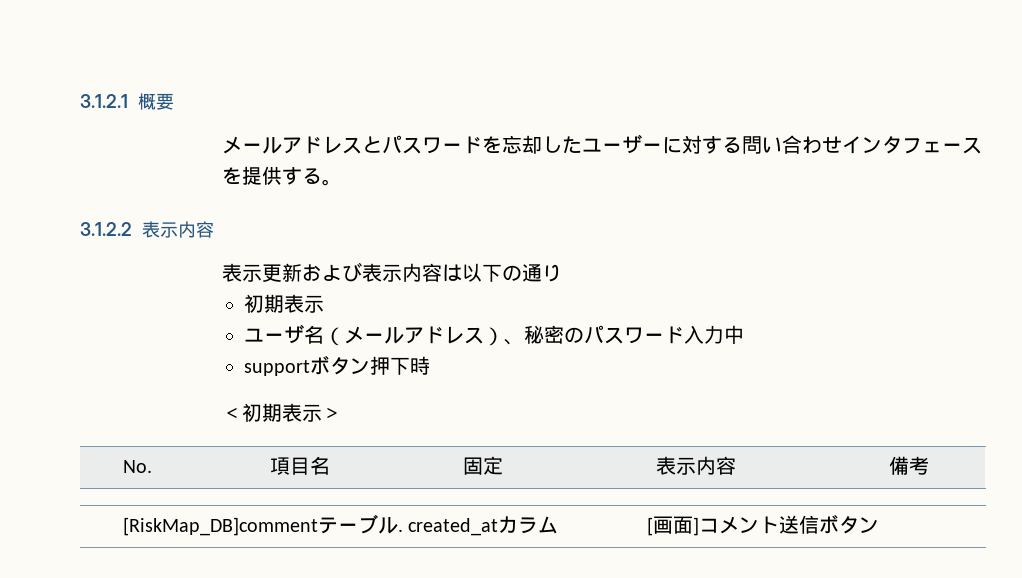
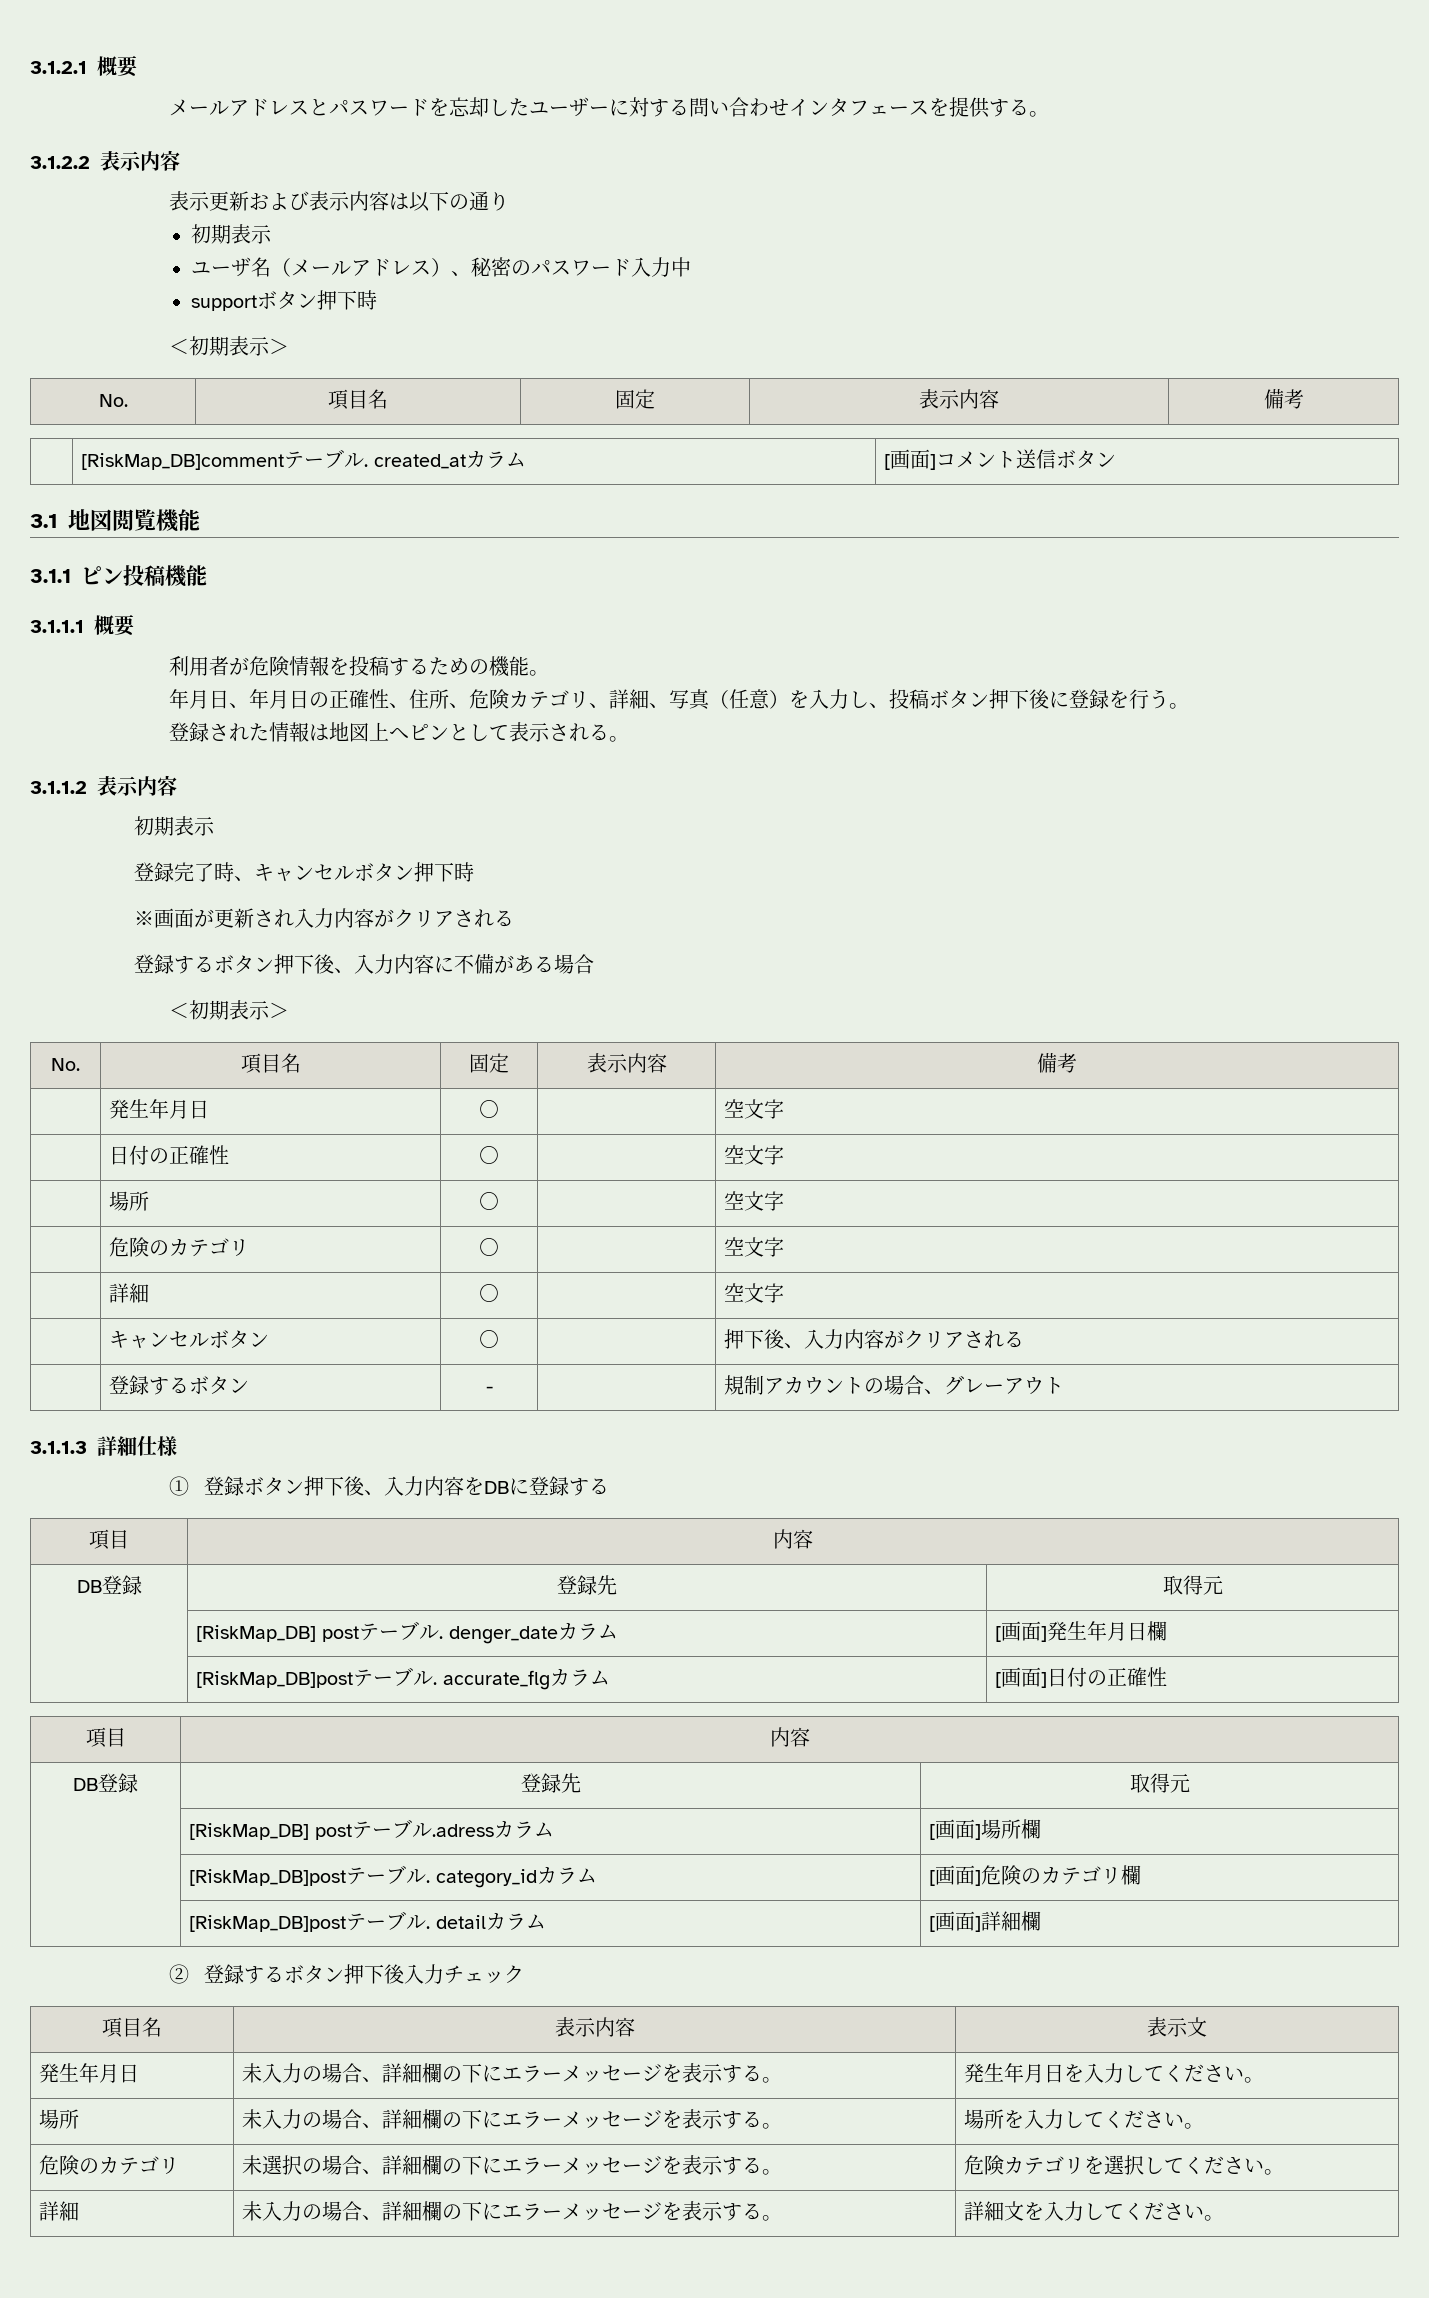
(879, 525) none -> [30,509,200,532] [30,565,207,587] [30,615,135,636] [169,656,550,677] [169,689,1190,710] [169,722,630,742] [30,775,177,796] [134,816,216,836] [134,862,475,882] [134,908,515,928] [134,954,595,974] [169,1000,290,1020] [51,1058,80,1071] [240,1053,301,1074] [469,1053,510,1073] [586,1053,667,1073] [1037,1053,1077,1073] [108,1099,209,1119] [479,1100,500,1118] [723,1099,784,1119] [108,1145,229,1165] [479,1146,500,1164] [723,1145,784,1165] [108,1191,149,1211] [479,1192,500,1210] [723,1191,784,1211] [108,1237,249,1257] [479,1238,500,1256] [723,1237,784,1257] [108,1283,149,1303] [479,1284,500,1302] [723,1283,784,1303] [108,1330,269,1349] [479,1330,500,1348] [723,1329,1024,1349] [108,1375,249,1395] [485,1386,493,1393] [723,1375,1064,1395] [30,1435,177,1456] [169,1476,609,1496] [89,1529,129,1550] [773,1529,813,1549] [76,1575,142,1595] [557,1575,617,1595] [1162,1575,1223,1595] [195,1621,618,1644] [994,1621,1167,1642] [195,1667,610,1690] [994,1667,1167,1688] [85,1727,126,1748] [769,1727,810,1747] [73,1773,138,1793] [520,1773,581,1793] [1129,1773,1190,1793] [188,1819,554,1840] [928,1819,1041,1840] [188,1865,597,1888] [928,1865,1141,1886] [188,1911,546,1932] [928,1911,1041,1932] [169,1964,524,1984] [102,2017,162,2038] [554,2017,635,2037] [1147,2017,1207,2037] [38,2063,139,2083] [241,2063,782,2083] [963,2063,1264,2083] [38,2109,79,2129] [241,2109,782,2129] [963,2109,1204,2129] [38,2155,179,2175] [241,2155,782,2175] [963,2155,1284,2175] [38,2201,79,2221] [241,2201,782,2221] [963,2201,1224,2221] // 3.1地図閲覧機能 // 3.1.1ピン投稿機能 // 3.1.1.1概要 // 利用者が危険情報を投稿するための機能。 // 年月日、年月日の正確性、住所、危険カテゴリ、詳細、写真（任意）を入力し、投稿ボタン押下後に登録を行う。 // 登録された情報は地図上へピンとして表示される。 // 3.1.1.2表示内容 // 初期表示 // 登録完了時、キャンセルボタン押下時 // ※画面が更新され入力内容がクリアされる // 登録するボタン押下後、入力内容に不備がある場合 // ＜初期表示＞ // No. | 項目名 | 固定 | 表示内容 | 備考 // | 発生年月日 | ○ | | 空文字 // | 日付の正確性 | ○ | | 空文字 // | 場所 | ○ | | 空文字 // | 危険のカテゴリ | ○ | | 空文字 // | 詳細 | ○ | | 空文字 // | キャンセルボタン | ○ | | 押下後、入力内容がクリアされる // | 登録するボタン | - | | 規制アカウントの場合、グレーアウト // 3.1.1.3詳細仕様 // ①登録ボタン押下後、入力内容をDBに登録する // 項目 | 内容 // DB登録 | 登録先 | 取得元 // | [RiskMap_DB] postテーブル. denger_dateカラム | [画面]発生年月日欄 // | [RiskMap_DB]postテーブル. accurate_flgカラム | [画面]日付の正確性 // 項目 | 内容 // DB登録 | 登録先 | 取得元 // | [RiskMap_DB] postテーブル.adressカラム | [画面]場所欄 // | [RiskMap_DB]postテーブル. category_idカラム | [画面]危険のカテゴリ欄 // | [RiskMap_DB]postテーブル. detailカラム | [画面]詳細欄 // ②登録するボタン押下後入力チェック // 項目名 | 表示内容 | 表示文 // 発生年月日 | 未入力の場合、詳細欄の下にエラーメッセージを表示する。 | 発生年月日を入力してください。 // 場所 | 未入力の場合、詳細欄の下にエラーメッセージを表示する。 | 場所を入力してください。 // 危険のカテゴリ | 未選択の場合、詳細欄の下にエラーメッセージを表示する。 | 危険カテゴリを選択してください。 // 詳細 | 未入力の場合、詳細欄の下にエラーメッセージを表示する。 | 詳細文を入力してください。

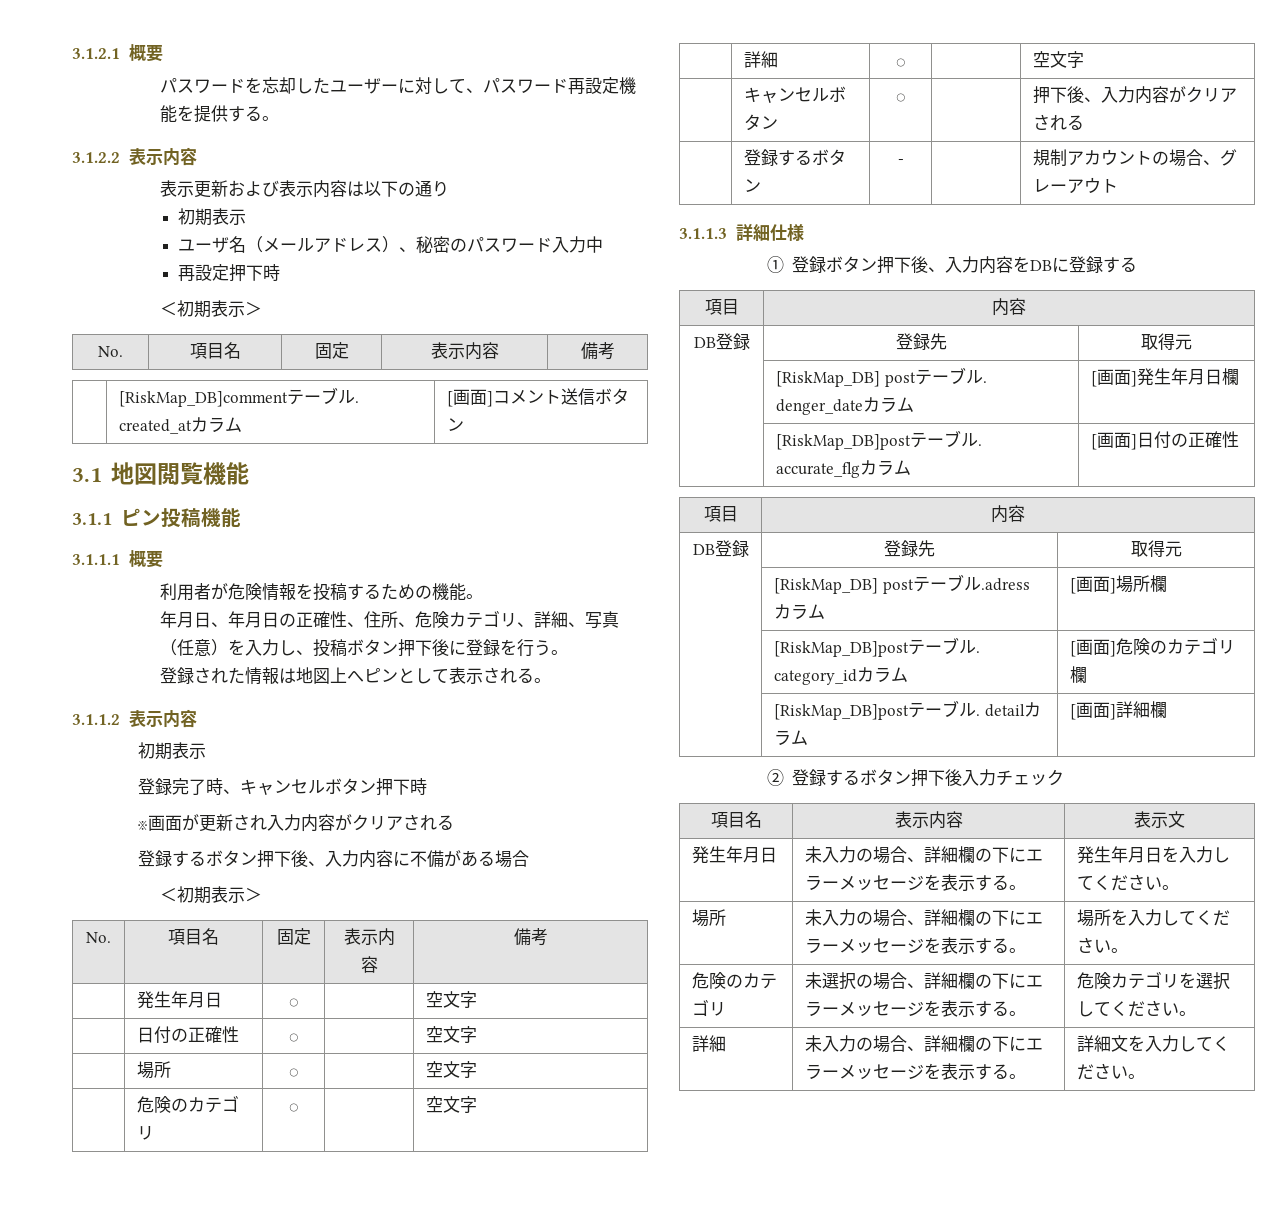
[169,99,330,116] メールアドレスと -> (163, 53) none
[649,97,930,117] する問い合わせインタフェース -> [431,77,636,95] [159,105,177,123] して、パスワード再設定機能
[191,291,318,311] supportボタン -> [178,264,230,282] 再設定

